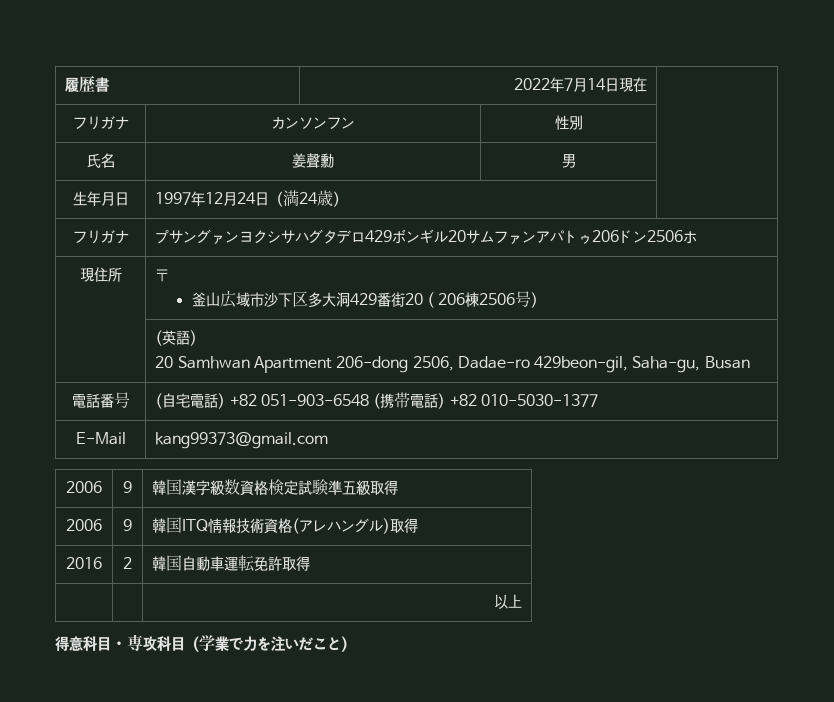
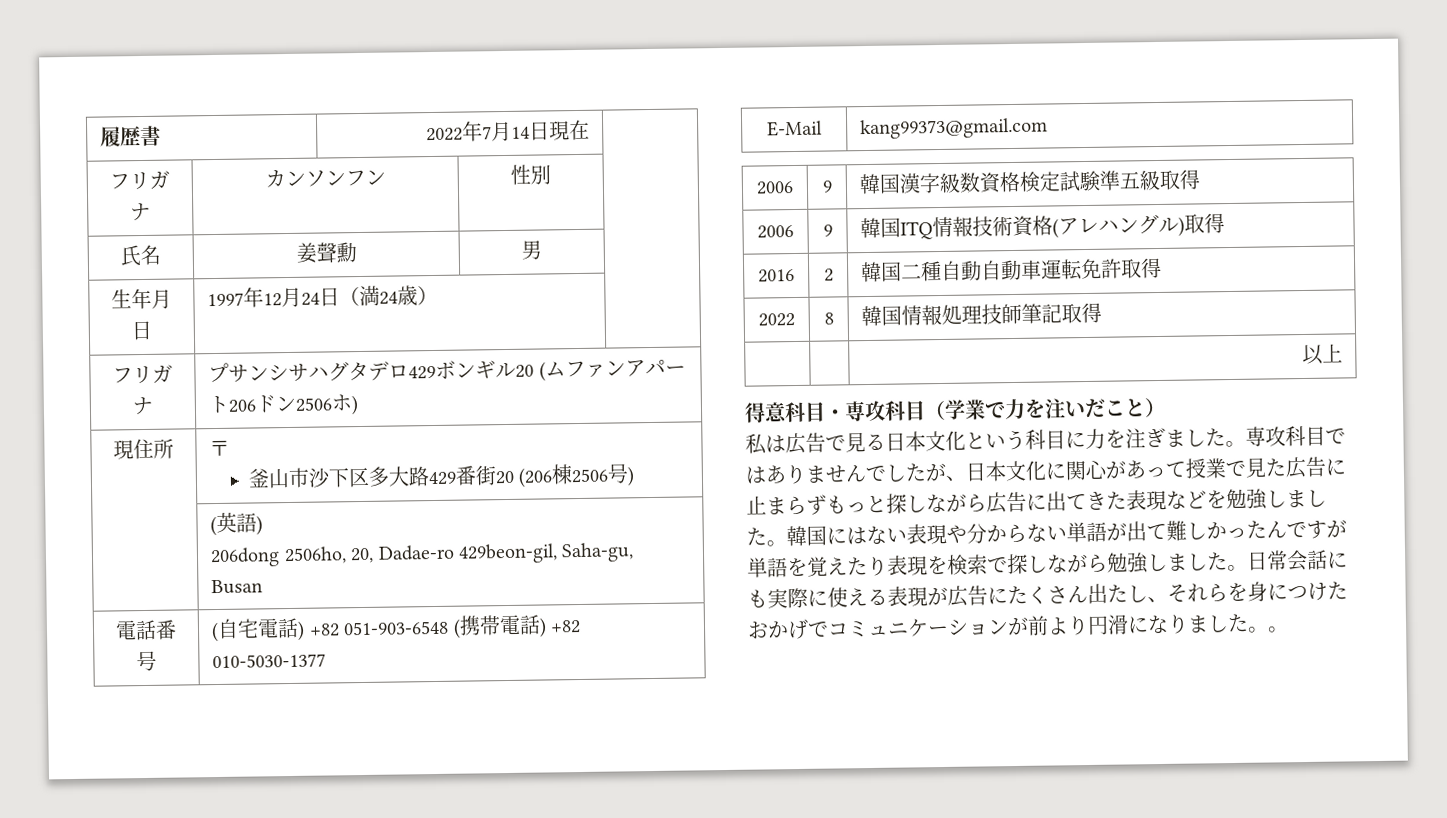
[197,229,268,244] グァンヨク -> (270, 373) none
[466,230,481,244] サ -> [538,361,546,382] (
[564,230,593,244] トゥ -> [664,365,686,375] [208,395,231,414] ート
(698, 237) none -> [351,395,360,416] )
[219,291,250,308] 広域 -> (290, 478) none
[335,292,350,307] 洞 -> [407,466,430,487] 路
[427,292,466,308] ( 206 -> [518,467,554,488] (206
[155,356,454,373] 20 Samhwan Apartment 206-dong 2506, -> [210,546,375,568] 206dong 2506ho, 20,
(183, 563) none -> [901,260,983,282] 二種自動
(311, 563) none -> [758,313,795,327] [823,312,834,325] [861,302,1103,327] // 2022 | 8 | 韓国情報処理技師筆記取得
(355, 644) none -> [745,425,1346,455] [745,456,1346,485] [746,488,1327,516] [746,519,1347,547] [747,549,1348,578] [747,581,1348,609] [747,613,1289,640] // 私は広告で見る日本文化という科目に力を注ぎました。専攻科目ではありませんでしたが、日本文化に関心があって授業で見た広告に止まらずもっと探しながら広告に出てきた表現などを勉強しました。韓国にはない表現や分からない単語が出て難しかったんですが単語を覚えたり表現を検索で探しながら勉強しました。日常会話にも実際に使える表現が広告にたくさん出たし、それらを身につけたおかげでコミュニケーションが前より円滑になりました。。

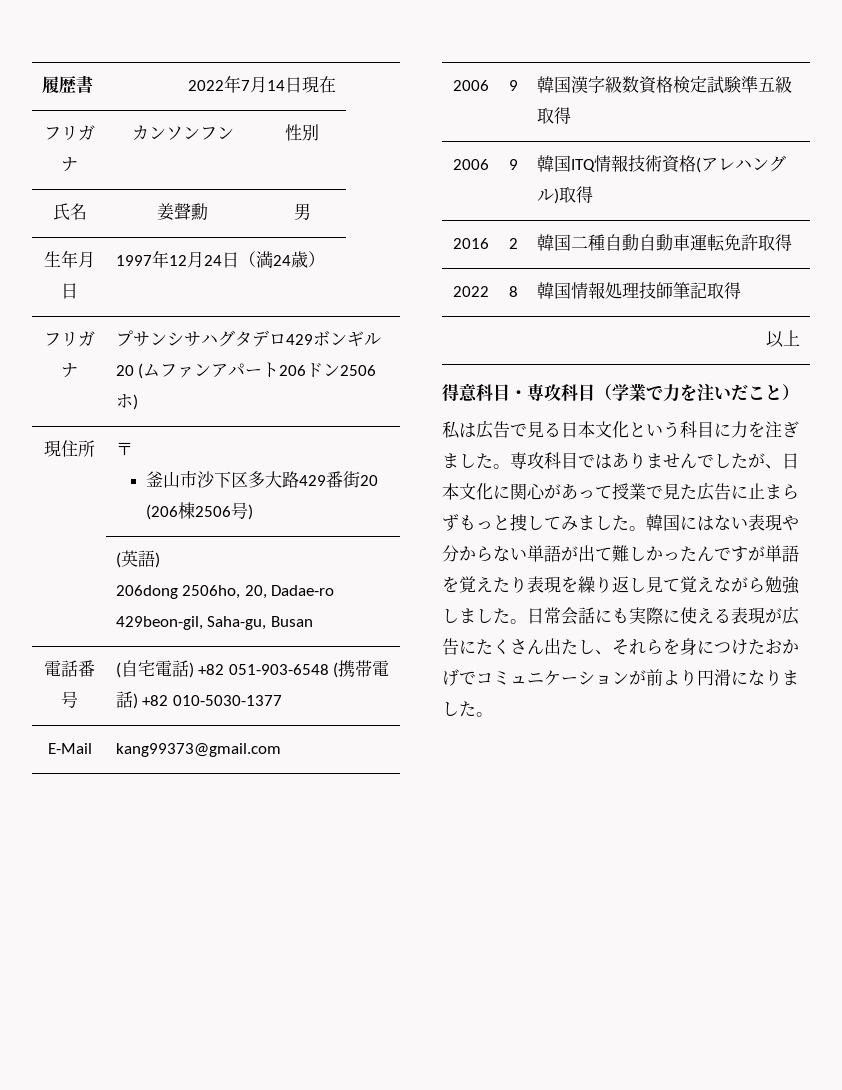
[886,488,1287,514] 探しながら広告に出てきた表現などを勉強し -> [510,514,578,531] 捜してみ
[947,553,1048,575] 検索で探し -> [578,576,714,593] 繰り返し見て覚え
[1268,626,1289,633] 。 -> (493, 714) none

